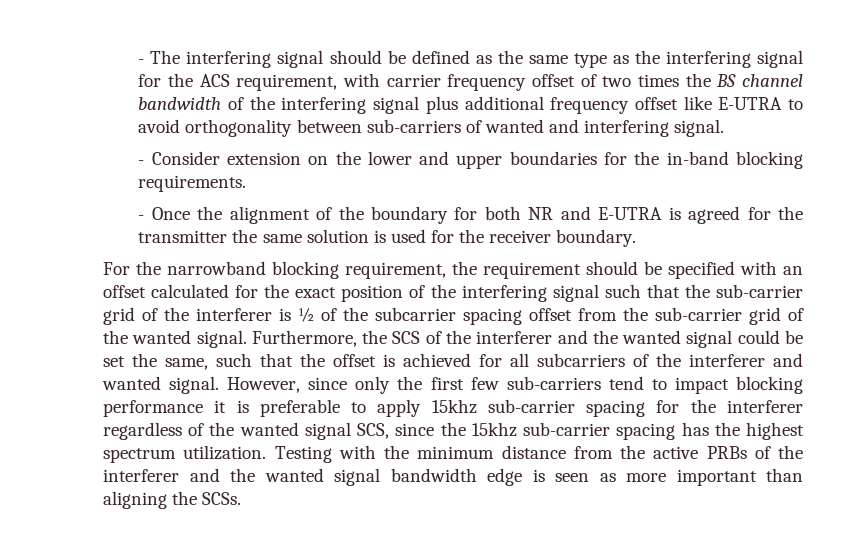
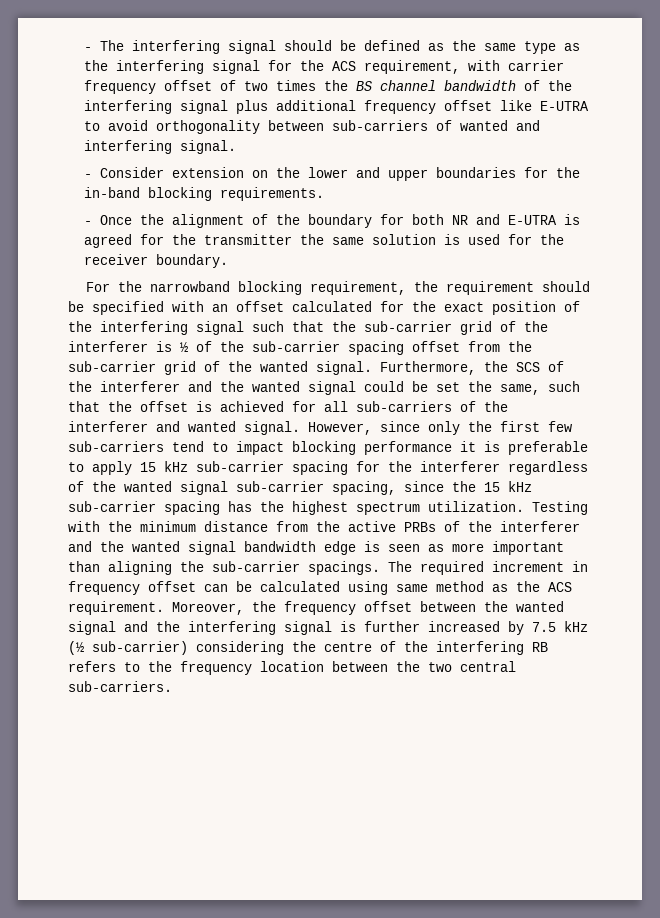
[375,307,456,321] subcarrier -> [252,341,340,352] sub-carrier
[537,353,625,367] subcarriers -> [356,401,452,412] sub-carriers
[431,399,477,414] 15khz -> [140,461,188,472] 15 kHz
[357,422,517,439] SCS, since the 15khz -> [236,481,532,495] sub-carrier spacing, since the 15 kHz
[202,492,242,505] SCSs. -> [212,561,588,575] [68,581,572,595] [68,601,564,615] [68,621,588,635] [68,641,548,655] [68,661,516,675] [68,681,172,692] sub-carrier spacings. The required increment in frequency offset can be calculated using same method as the ACS requirement. Moreover, the frequency offset between the wanted signal and the interfering signal is further increased by 7.5 kHz (½ sub-carrier) considering the centre of the interfering RB refers to the frequency location between the two central sub-carriers.

